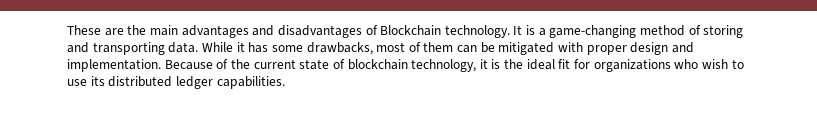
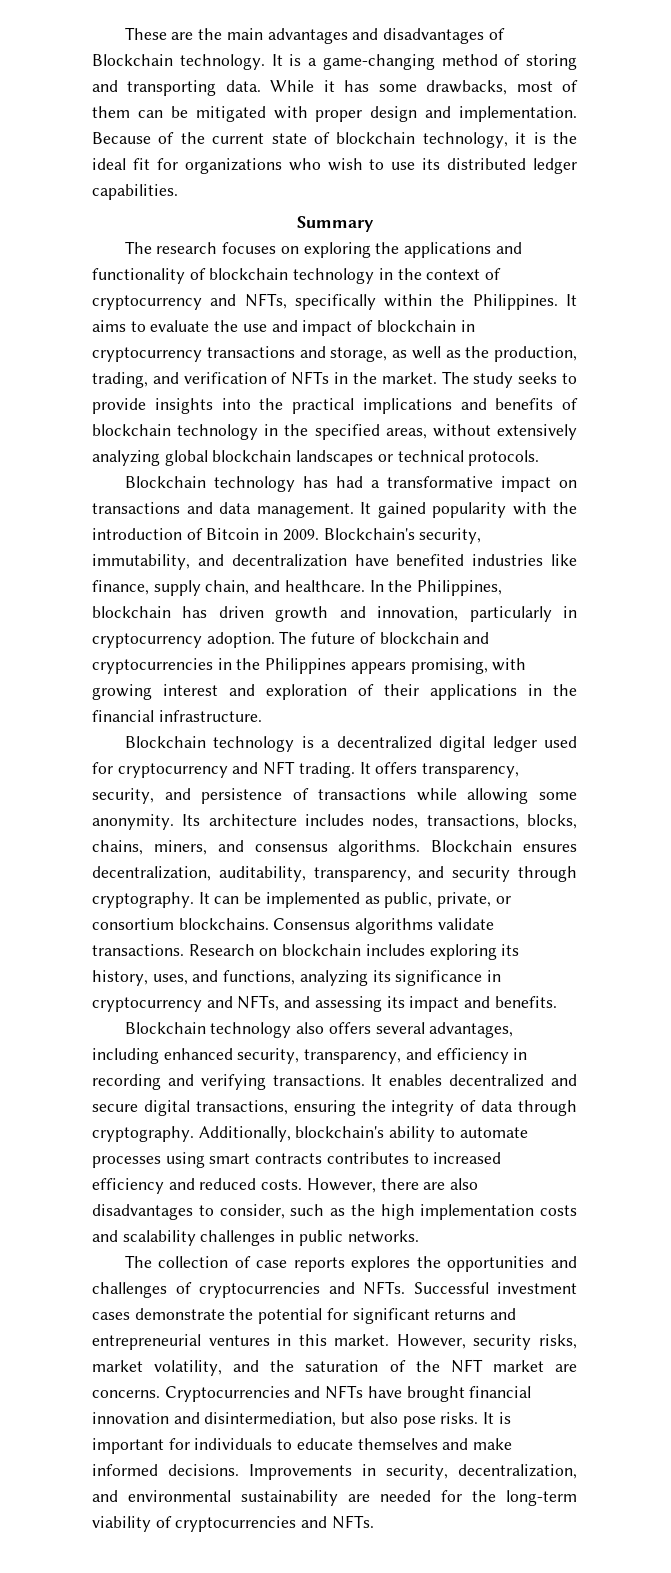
(285, 82) none -> [296,216,374,232] [124,241,522,258] [92,268,502,284] [92,293,577,310] [92,320,475,336] [92,346,577,362] [92,371,577,388] [92,398,578,414] [92,424,577,440] [92,450,540,466] [124,476,577,492] [92,502,577,518] [92,528,482,544] [92,554,577,570] [92,580,503,596] [92,606,577,622] [92,631,490,648] [92,658,527,674] [92,684,577,700] [92,710,262,722] [124,736,577,752] [92,761,520,778] [92,788,577,804] [92,814,577,830] [92,840,577,856] [92,866,577,882] [92,892,511,908] [92,918,494,934] [92,944,520,960] [92,970,502,986] [92,995,557,1012] [124,1022,514,1038] [92,1048,528,1064] [92,1074,577,1090] [92,1100,577,1116] [92,1126,528,1142] [92,1152,502,1168] [92,1178,479,1194] [92,1204,577,1220] [92,1230,419,1246] [124,1255,577,1272] [92,1281,577,1298] [92,1308,517,1324] [92,1334,577,1350] [92,1359,577,1376] [92,1385,532,1402] [92,1412,511,1428] [92,1438,513,1454] [92,1464,577,1480] [92,1490,577,1506] [92,1515,374,1532] // Summary // The research focuses on exploring the applications and functionality of blockchain technology in the context of cryptocurrency and NFTs, specifically within the Philippines. It aims to evaluate the use and impact of blockchain in cryptocurrency transactions and storage, as well as the production, trading, and verification of NFTs in the market. The study seeks to provide insights into the practical implications and benefits of blockchain technology in the specified areas, without extensively analyzing global blockchain landscapes or technical protocols. // Blockchain technology has had a transformative impact on transactions and data management. It gained popularity with the introduction of Bitcoin in 2009. Blockchain's security, immutability, and decentralization have benefited industries like finance, supply chain, and healthcare. In the Philippines, blockchain has driven growth and innovation, particularly in cryptocurrency adoption. The future of blockchain and cryptocurrencies in the Philippines appears promising, with growing interest and exploration of their applications in the financial infrastructure. // Blockchain technology is a decentralized digital ledger used for cryptocurrency and NFT trading. It offers transparency, security, and persistence of transactions while allowing some anonymity. Its architecture includes nodes, transactions, blocks, chains, miners, and consensus algorithms. Blockchain ensures decentralization, auditability, transparency, and security through cryptography. It can be implemented as public, private, or consortium blockchains. Consensus algorithms validate transactions. Research on blockchain includes exploring its history, uses, and functions, analyzing its significance in cryptocurrency and NFTs, and assessing its impact and benefits. // Blockchain technology also offers several advantages, including enhanced security, transparency, and efficiency in recording and verifying transactions. It enables decentralized and secure digital transactions, ensuring the integrity of data through cryptography. Additionally, blockchain's ability to automate processes using smart contracts contributes to increased efficiency and reduced costs. However, there are also disadvantages to consider, such as the high implementation costs and scalability challenges in public networks. // The collection of case reports explores the opportunities and challenges of cryptocurrencies and NFTs. Successful investment cases demonstrate the potential for significant returns and entrepreneurial ventures in this market. However, security risks, market volatility, and the saturation of the NFT market are concerns. Cryptocurrencies and NFTs have brought financial innovation and disintermediation, but also pose risks. It is important for individuals to educate themselves and make informed decisions. Improvements in security, decentralization, and environmental sustainability are needed for the long-term viability of cryptocurrencies and NFTs.

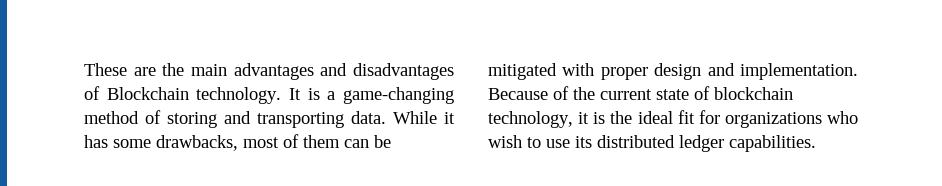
[296,216,374,232] [124,241,522,258] [92,268,502,284] [92,293,577,310] [92,320,475,336] [92,346,577,362] [92,371,577,388] [92,398,578,414] [92,424,577,440] [92,450,540,466] [124,476,577,492] [92,502,577,518] [92,528,482,544] [92,554,577,570] [92,580,503,596] [92,606,577,622] [92,631,490,648] [92,658,527,674] [92,684,577,700] [92,710,262,722] [124,736,577,752] [92,761,520,778] [92,788,577,804] [92,814,577,830] [92,840,577,856] [92,866,577,882] [92,892,511,908] [92,918,494,934] [92,944,520,960] [92,970,502,986] [92,995,557,1012] [124,1022,514,1038] [92,1048,528,1064] [92,1074,577,1090] [92,1100,577,1116] [92,1126,528,1142] [92,1152,502,1168] [92,1178,479,1194] [92,1204,577,1220] [92,1230,419,1246] [124,1255,577,1272] [92,1281,577,1298] [92,1308,517,1324] [92,1334,577,1350] [92,1359,577,1376] [92,1385,532,1402] [92,1412,511,1428] [92,1438,513,1454] [92,1464,577,1480] [92,1490,577,1506] [92,1515,374,1532] // Summary // The research focuses on exploring the applications and functionality of blockchain technology in the context of cryptocurrency and NFTs, specifically within the Philippines. It aims to evaluate the use and impact of blockchain in cryptocurrency transactions and storage, as well as the production, trading, and verification of NFTs in the market. The study seeks to provide insights into the practical implications and benefits of blockchain technology in the specified areas, without extensively analyzing global blockchain landscapes or technical protocols. // Blockchain technology has had a transformative impact on transactions and data management. It gained popularity with the introduction of Bitcoin in 2009. Blockchain's security, immutability, and decentralization have benefited industries like finance, supply chain, and healthcare. In the Philippines, blockchain has driven growth and innovation, particularly in cryptocurrency adoption. The future of blockchain and cryptocurrencies in the Philippines appears promising, with growing interest and exploration of their applications in the financial infrastructure. // Blockchain technology is a decentralized digital ledger used for cryptocurrency and NFT trading. It offers transparency, security, and persistence of transactions while allowing some anonymity. Its architecture includes nodes, transactions, blocks, chains, miners, and consensus algorithms. Blockchain ensures decentralization, auditability, transparency, and security through cryptography. It can be implemented as public, private, or consortium blockchains. Consensus algorithms validate transactions. Research on blockchain includes exploring its history, uses, and functions, analyzing its significance in cryptocurrency and NFTs, and assessing its impact and benefits. // Blockchain technology also offers several advantages, including enhanced security, transparency, and efficiency in recording and verifying transactions. It enables decentralized and secure digital transactions, ensuring the integrity of data through cryptography. Additionally, blockchain's ability to automate processes using smart contracts contributes to increased efficiency and reduced costs. However, there are also disadvantages to consider, such as the high implementation costs and scalability challenges in public networks. // The collection of case reports explores the opportunities and challenges of cryptocurrencies and NFTs. Successful investment cases demonstrate the potential for significant returns and entrepreneurial ventures in this market. However, security risks, market volatility, and the saturation of the NFT market are concerns. Cryptocurrencies and NFTs have brought financial innovation and disintermediation, but also pose risks. It is important for individuals to educate themselves and make informed decisions. Improvements in security, decentralization, and environmental sustainability are needed for the long-term viability of cryptocurrencies and NFTs. -> (816, 143) none

